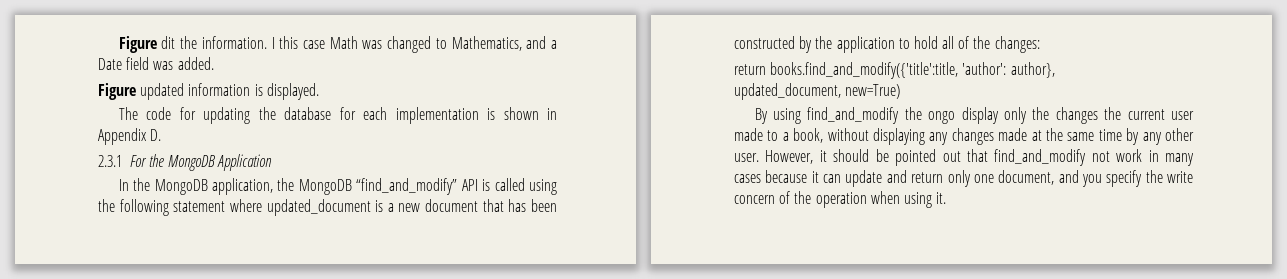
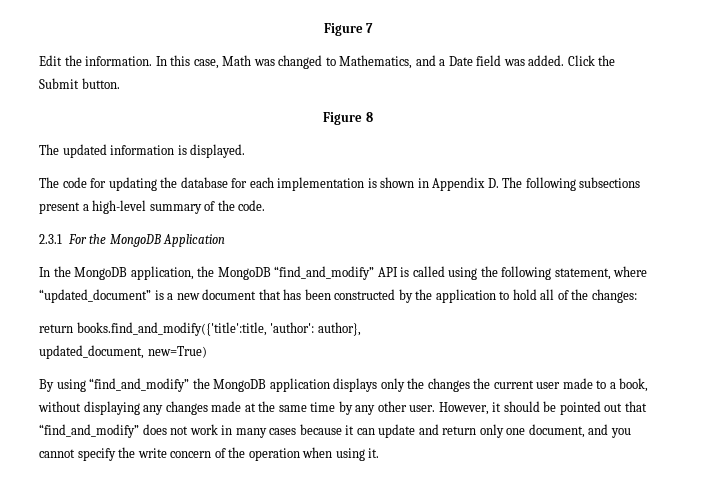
[118,36,325,53] Figure dit the information. I this case -> [323,23,374,36] [39,55,219,69] Figure 7 // Edit the information. In this case,
[98,83,136,100] // Figure -> [567,55,616,66] [39,78,120,89] [323,112,373,125] [39,144,59,155] Click the Submit button. // Figure 8 // The
(162, 135) none -> [502,177,641,191] [39,200,266,214] The following subsections present a high-level summary of the code.
[173,199,371,216] statement where updated_document -> [554,266,648,280] [39,289,151,303] statement, where “updated_document”
[807,107,999,124] find_and_modify the ongo display -> [89,378,378,392] “find_and_modify” the MongoDB application displays
[994,149,1087,166] find_and_modify -> [39,424,167,438] “find_and_modify” does
(1102, 180) none -> [39,449,75,458] cannot

